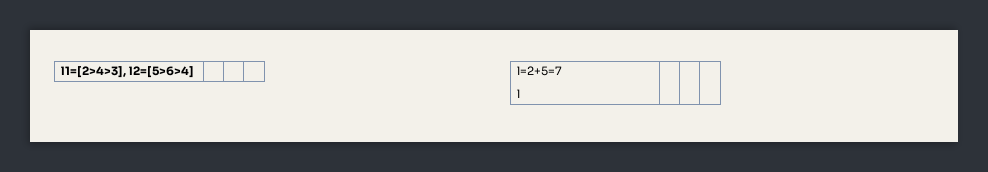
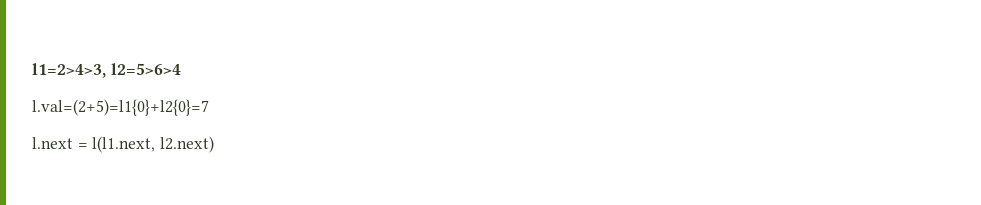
[60,66,195,78] [516,66,562,76] [516,89,520,98] l1=[2>4>3], l2=[5>6>4] | | | // l=2+5=7 // l | | | -> [32,63,181,78] [32,99,209,116] [32,136,215,153] l1=2>4>3, l2=5>6>4 // l.val=(2+5)=l1{0}+l2{0}=7 // l.next = l(l1.next, l2.next)

